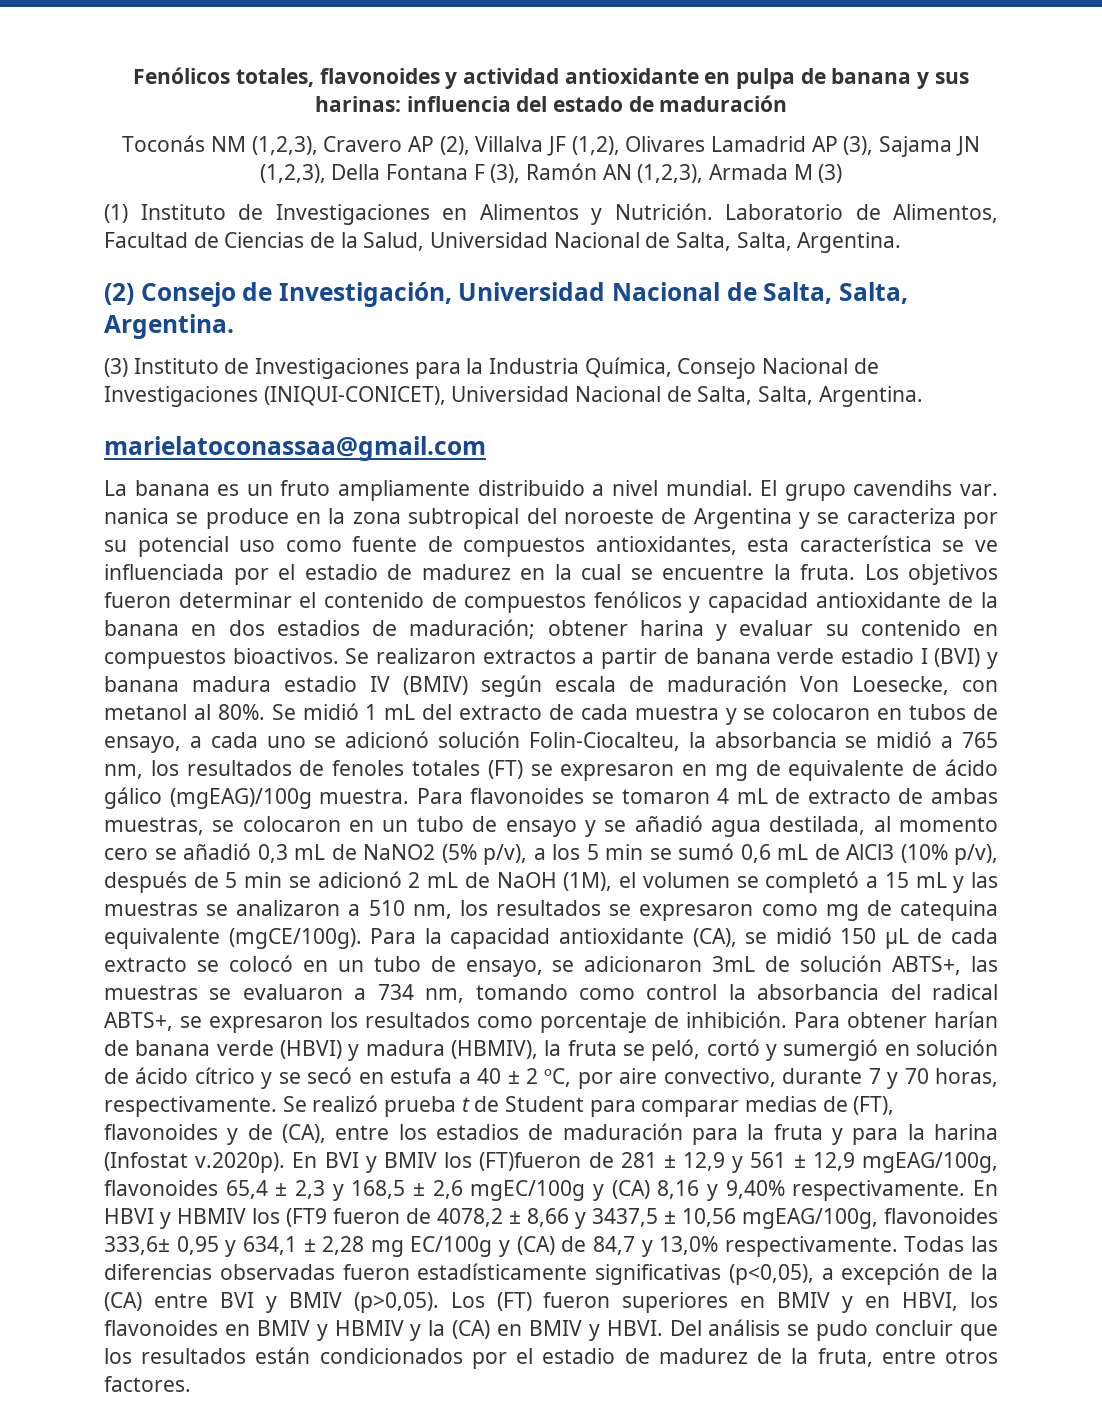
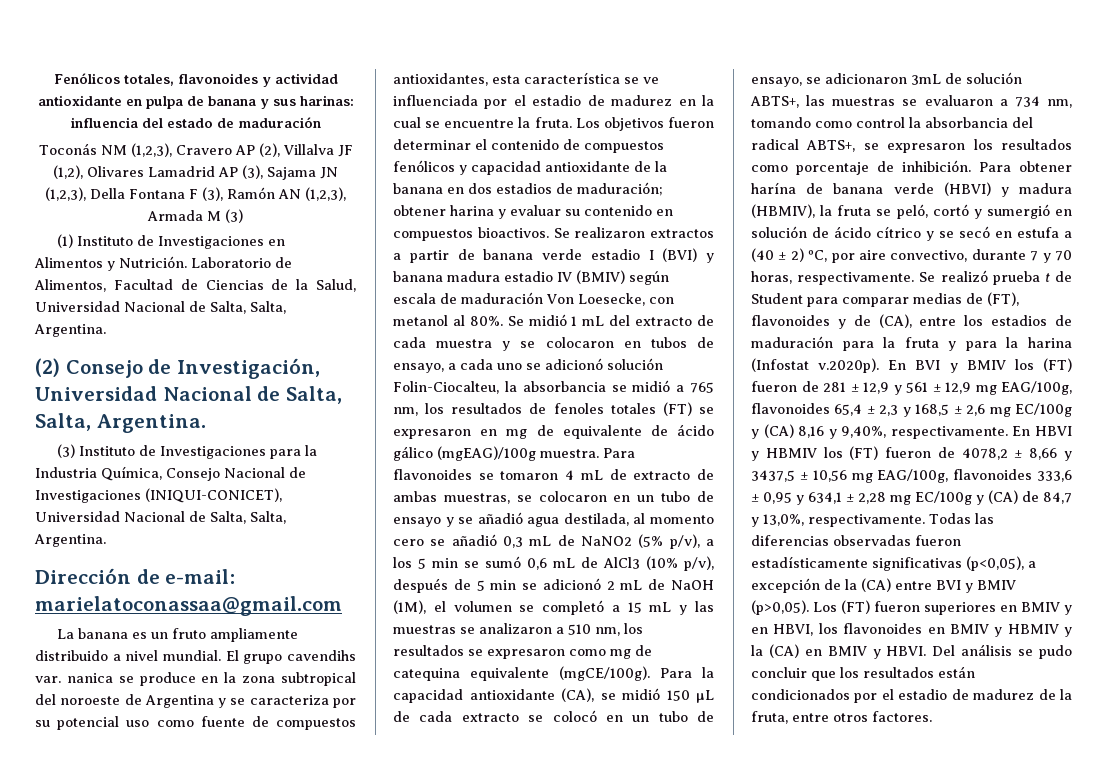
(923, 396) none -> [35,568,236,584] Dirección de e-mail:
[934,1011,998,1028] harían -> [751,182,796,194] harína
[477,1068,538,1084] 40 ± 2 -> [751,248,804,262] (40 ± 2)
[479,1152,582,1171] (FT)fueron -> [1043,358,1072,372] [751,381,797,392] (FT) fueron
[862,1152,998,1173] mgEAG/100g, -> [975,381,1072,395] mg EAG/100g,
[470,1180,586,1201] mgEC/100g -> [989,403,1072,417] mg EC/100g
[725,1180,785,1199] 9,40% -> [841,426,887,438] 9,40%,
[286,1208,327,1227] (FT9 -> [849,446,879,460] (FT)
[742,1208,998,1229] [104,1236,170,1255] mgEAG/100g, flavonoides 333,6± -> [851,469,1072,483] [751,494,759,502] mg EAG/100g, flavonoides 333,6 ±
[659,1236,719,1255] 13,0% -> [763,514,804,526] 13,0%,

